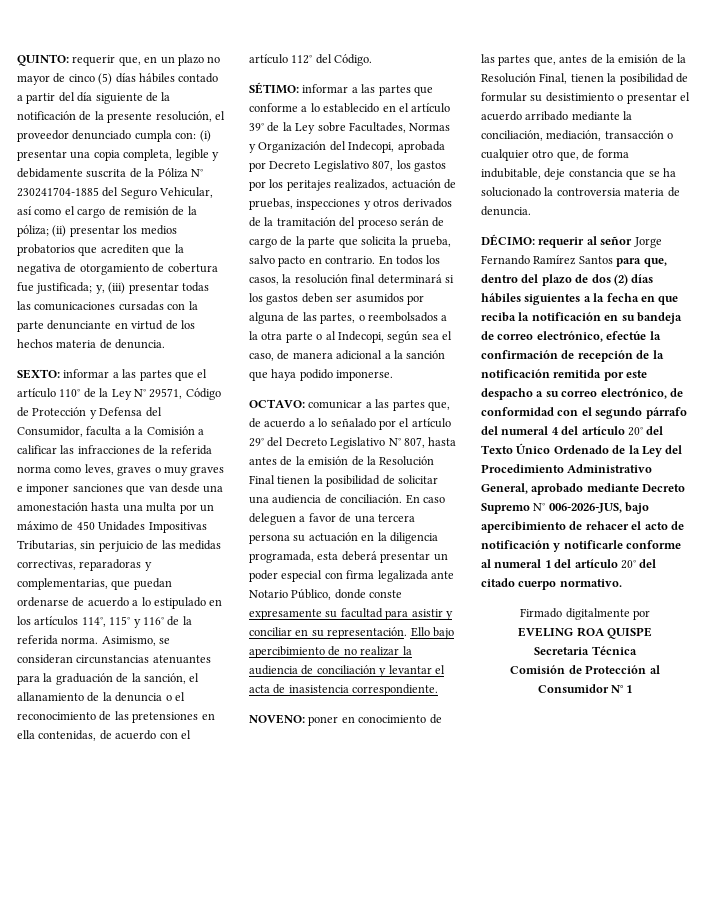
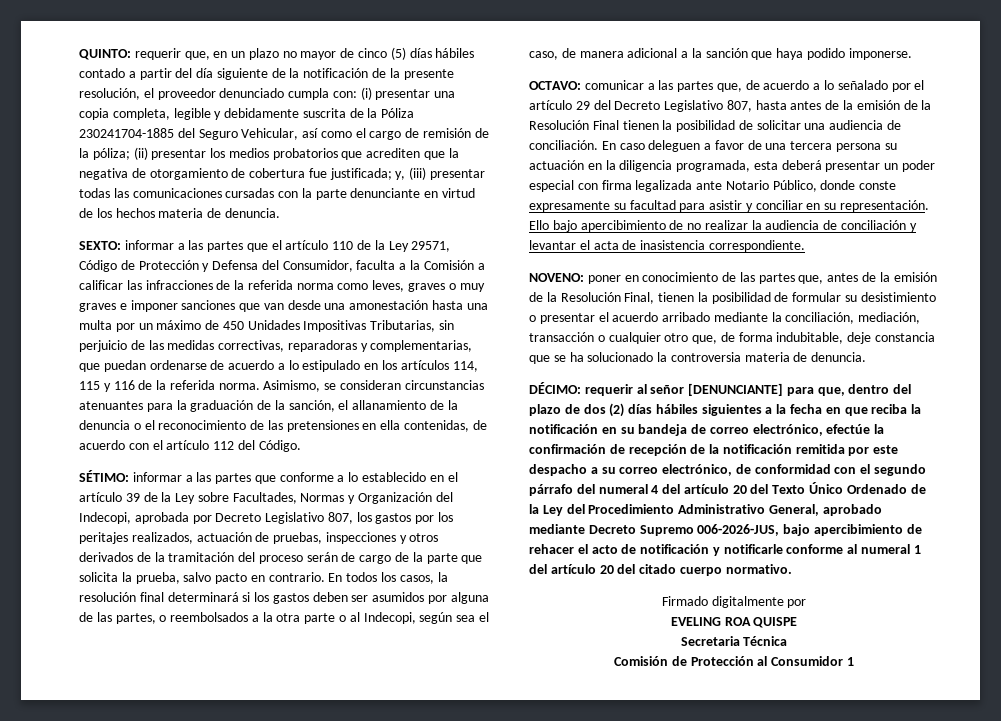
[190,169,203,177] N° -> (415, 113) none
[59,388,146,400] 110° de la Ley N° -> [332,240,409,252] 110 de la Ley
[81,616,164,628] 114°, 115° y 116° -> [452,361,478,372] [79,380,135,392] 114, 115 y 116
[291,55,313,64] 112° -> [213,441,235,450] 112
[249,123,264,131] 39° -> [125,493,140,502] 39
[249,438,264,447] 29° -> [575,101,590,110] 29
[388,438,401,446] N° -> (724, 106) none
[633,237,662,248] [481,255,613,265] Jorge Fernando Ramírez Santos -> [688,383,784,396] [DENUNCIANTE]
[627,427,643,436] 20° -> [732,485,747,494] 20
[533,503,546,511] N° -> (694, 530) none
[620,560,636,569] 20° -> [599,565,614,574] 20
[611,685,623,693] N° -> (844, 661) none

